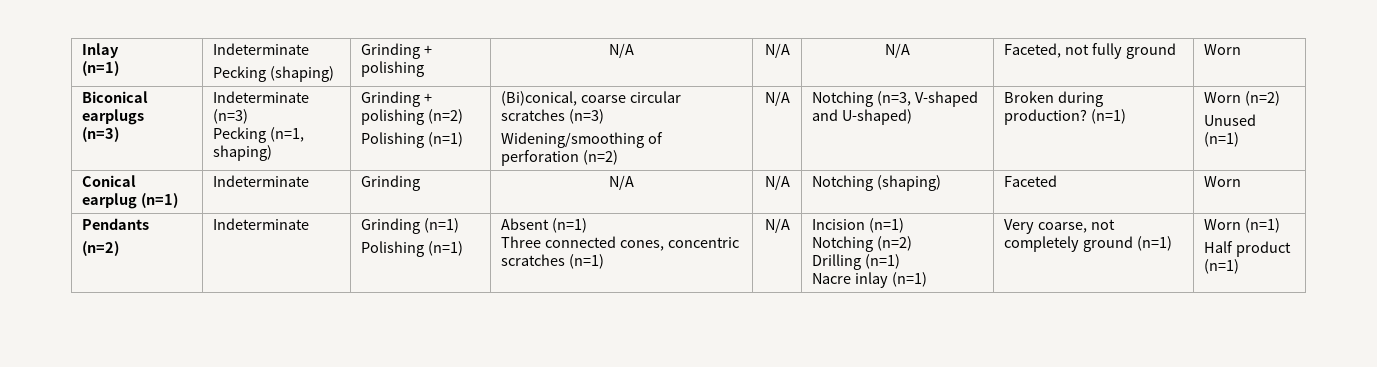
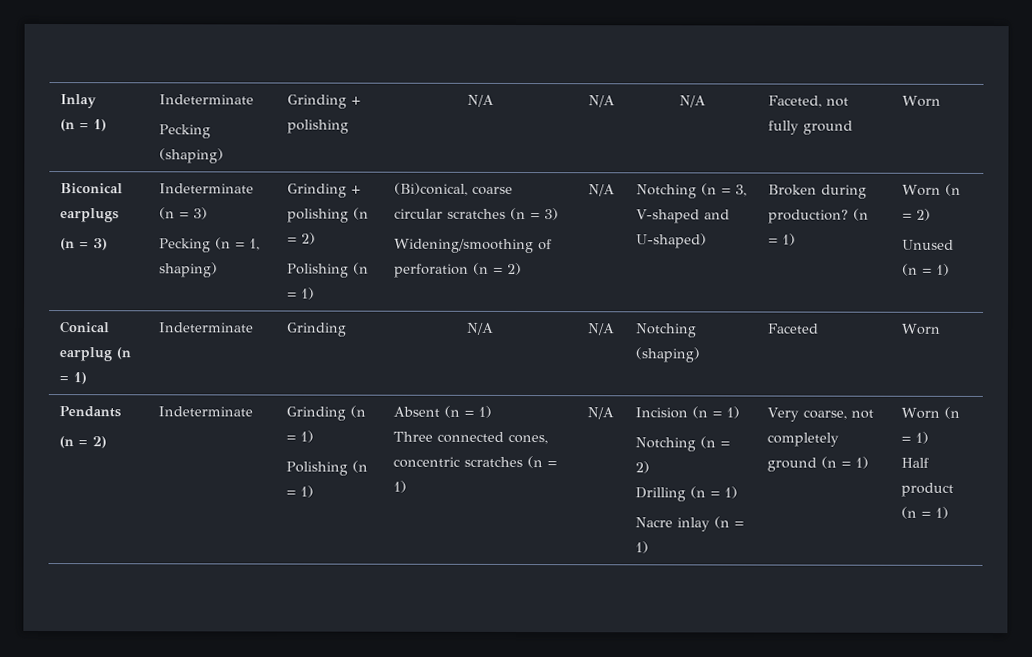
[82,61,120,76] (n=1) -> [60,119,108,132] (n = 1)
[82,127,120,142] [213,91,310,103] [213,109,249,124] [213,127,305,143] [213,145,273,161] [361,91,433,107] [361,109,464,125] [361,132,464,148] (n=3) | Indeterminate (n=3) // Pecking (n=1, shaping) | Grinding + polishing (n=2) // Polishing (n=1) -> [60,238,109,251] [159,183,255,194] [159,207,209,220] [159,237,261,253] [159,262,219,278] [287,183,362,198] [287,207,370,223] [287,232,317,245] [287,262,370,278] [287,287,316,300] (n = 3) | Indeterminate (n = 3) // Pecking (n = 1, shaping) | Grinding + polishing (n = 2) // Polishing (n = 1)
[569,109,605,124] (n=3) -> [510,207,560,221] (n = 3)
[583,150,619,165] [764,91,790,106] [812,91,912,107] (n=2) | N/A | Notching (n=3, -> [473,262,523,276] [587,184,615,197] [636,183,748,199] (n = 2) | N/A | Notching (n = 3,
[1091,109,1127,124] [1204,91,1281,106] [1204,114,1257,126] [1204,132,1240,147] (n=1) | Worn (n=2) // Unused (n=1) -> [853,208,870,221] [768,233,797,246] [902,183,962,196] [902,208,932,221] [902,239,955,250] [902,263,951,276] (n = 1) | Worn (n = 2) // Unused (n = 1)
[141,193,179,208] (n=1) -> [116,347,132,360] [59,372,88,385] (n = 1)
[82,241,120,256] [213,218,310,230] [361,218,460,234] [361,241,464,257] [501,218,588,233] (n=2) | Indeterminate | Grinding (n=1) // Polishing (n=1) | Absent (n=1) -> [59,436,108,449] [158,406,254,417] [286,405,367,421] [286,430,315,443] [286,460,369,476] [286,485,315,498] [393,405,493,418] (n = 2) | Indeterminate | Grinding (n = 1) // Polishing (n = 1) | Absent (n = 1)
[569,254,605,269] (n=1) -> [527,456,558,469] [393,480,408,493] (n = 1)
[869,218,905,233] [812,236,913,252] [812,254,901,270] (n=1) // Notching (n=2) // Drilling (n=1) -> [692,406,741,419] [635,436,731,452] [635,461,651,474] [635,486,739,502] (n = 1) // Notching (n = 2) // Drilling (n = 1)
[892,272,928,287] (n=1) -> [714,516,745,529] [635,541,650,554] (n = 1)
[1137,236,1173,251] [1204,218,1281,233] (n=1) | Worn (n=1) -> [821,456,870,469] [901,406,961,419] [901,431,930,444] (n = 1) | Worn (n = 1)
[1204,259,1240,274] (n=1) -> [901,506,950,519] (n = 1)

